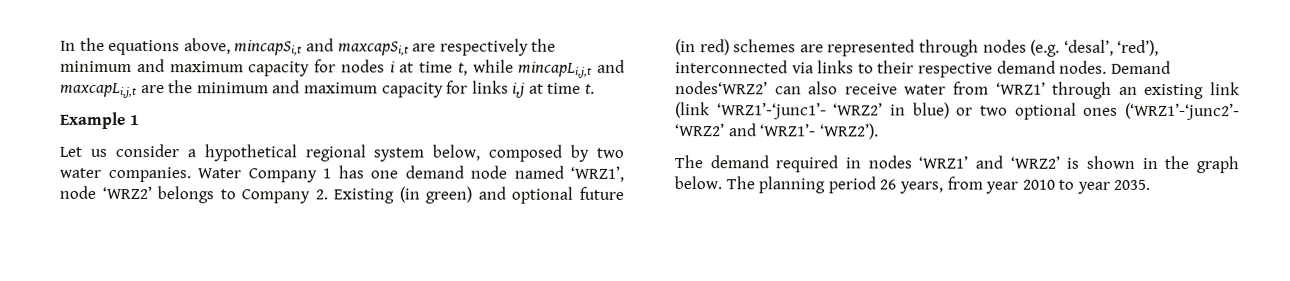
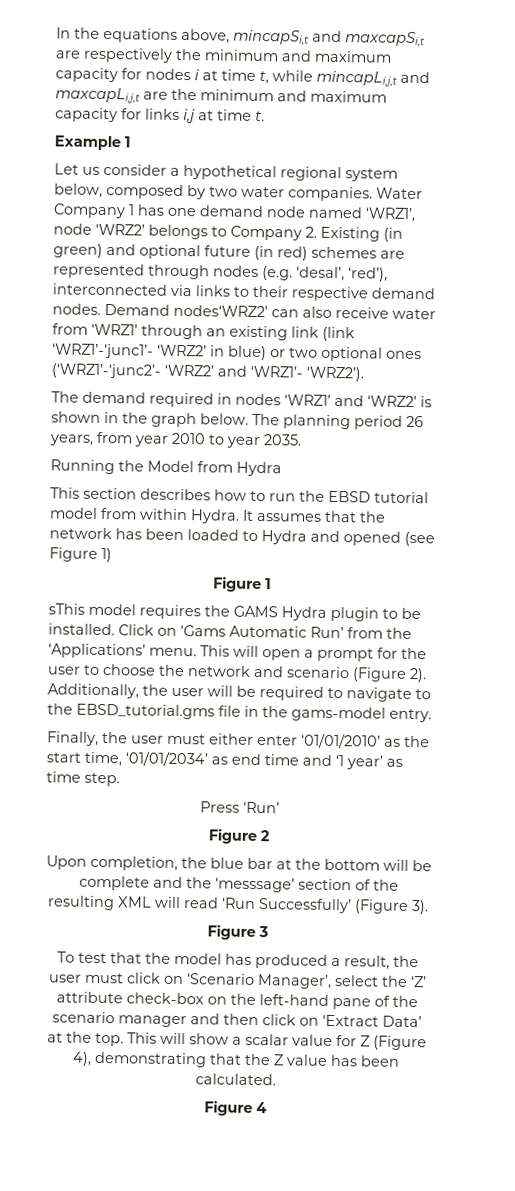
(1151, 184) none -> [50,459,282,477] [50,487,429,504] [49,507,386,524] [49,527,435,547] [49,547,112,563] [213,576,272,593] [48,603,421,622] [48,623,412,639] [48,643,427,662] [47,664,427,683] [47,683,431,702] [47,703,432,723] [47,731,430,749] [46,751,403,770] [46,771,120,787] [199,801,280,814] [207,828,270,845] [45,855,432,872] [78,875,399,893] [47,895,429,915] [206,924,269,941] [56,951,419,970] [47,972,427,989] [55,991,418,1010] [51,1011,422,1028] [46,1031,427,1051] [72,1051,400,1068] [195,1073,276,1086] [204,1100,267,1116] // Running the Model from Hydra // This section describes how to run the EBSD tutorial model from within Hydra. It assumes that the network has been loaded to Hydra and opened (see Figure 1) // Figure 1 // sThis model requires the GAMS Hydra plugin to be installed. Click on ‘Gams Automatic Run’ from the ‘Applications’ menu. This will open a prompt for the user to choose the network and scenario (Figure 2). Additionally, the user will be required to navigate to the EBSD_tutorial.gms file in the gams-model entry. // Finally, the user must either enter ‘01/01/2010’ as the start time, ‘01/01/2034’ as end time and ‘1 year’ as time step. // Press ‘Run’ // Figure 2 // Upon completion, the blue bar at the bottom will be complete and the ‘messsage’ section of the resulting XML will read ‘Run Successfully’ (Figure 3). // Figure 3 // To test that the model has produced a result, the user must click on ‘Scenario Manager’, select the ‘Z’ attribute check-box on the left-hand pane of the scenario manager and then click on ‘Extract Data’ at the top. This will show a scalar value for Z (Figure 4), demonstrating that the Z value has been calculated. // Figure 4

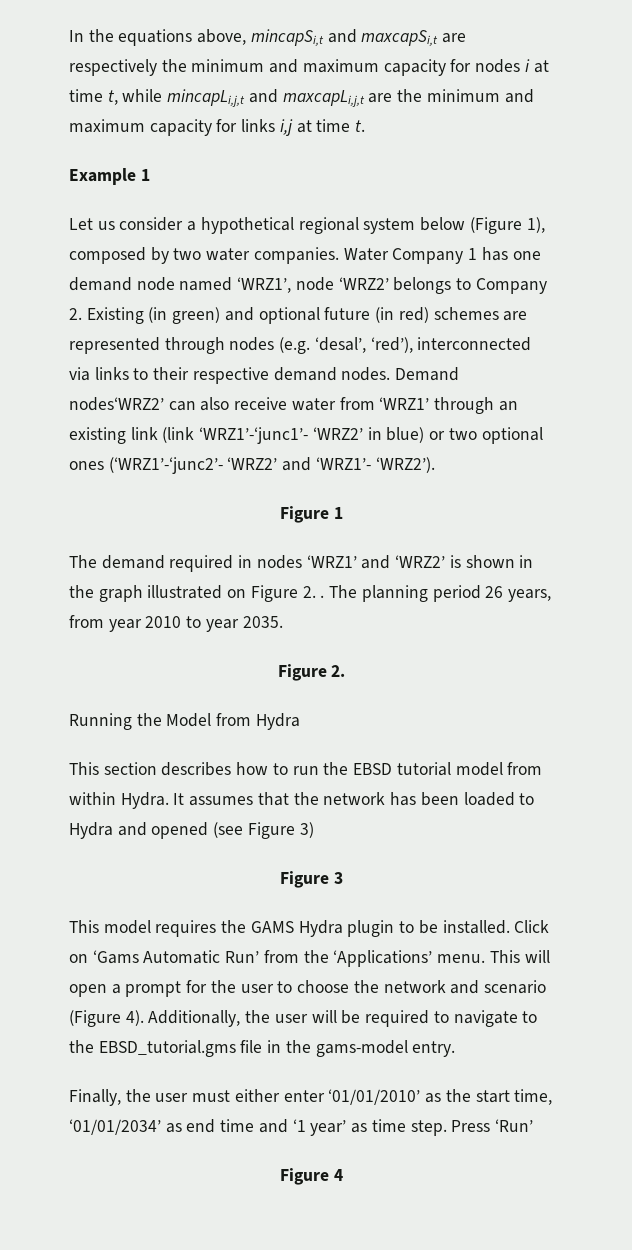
[54,183,103,198] below, -> [420,217,545,234] below (Figure 1),
(364, 374) none -> [280,506,343,523] // Figure 1
[200,413,249,425] below. -> [147,585,325,602] illustrated on Figure 2. .
(302, 440) none -> [277,664,346,681] // Figure 2.
[101,547,112,563] [213,576,272,593] [48,603,85,615] 1) // Figure 1 // sThis -> [299,822,314,838] [280,871,343,888] [69,920,99,933] 3) // Figure 3 // This
[409,667,427,683] 2). -> [125,1010,144,1026] 4).
(120, 779) // -> (447, 1128) none
[207,828,270,845] [45,855,432,872] [78,875,399,893] [47,895,429,915] [206,924,269,941] [56,951,419,970] [47,972,427,989] [55,991,418,1010] [51,1011,422,1028] [46,1031,427,1051] [72,1051,400,1068] [195,1073,276,1086] // Figure 2 // Upon completion, the blue bar at the bottom will be complete and the ‘messsage’ section of the resulting XML will read ‘Run Successfully’ (Figure 3). // Figure 3 // To test that the model has produced a result, the user must click on ‘Scenario Manager’, select the ‘Z’ attribute check-box on the left-hand pane of the scenario manager and then click on ‘Extract Data’ at the top. This will show a scalar value for Z (Figure 4), demonstrating that the Z value has been calculated. -> (533, 1125) none

